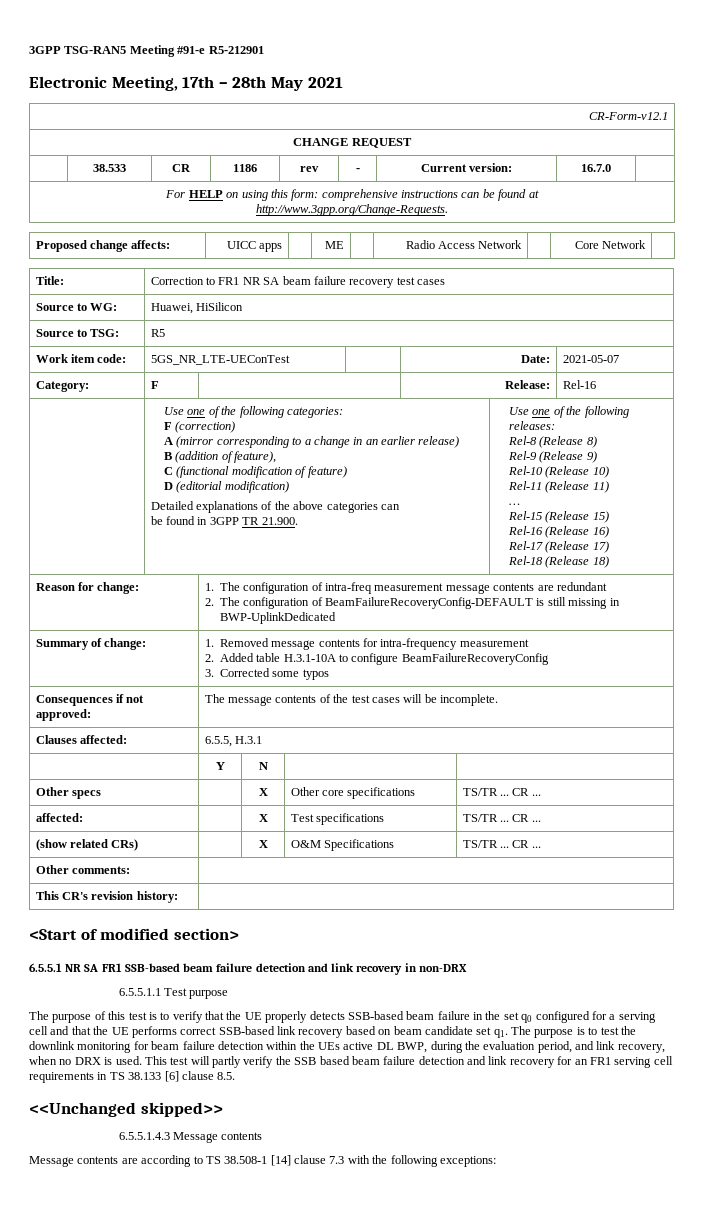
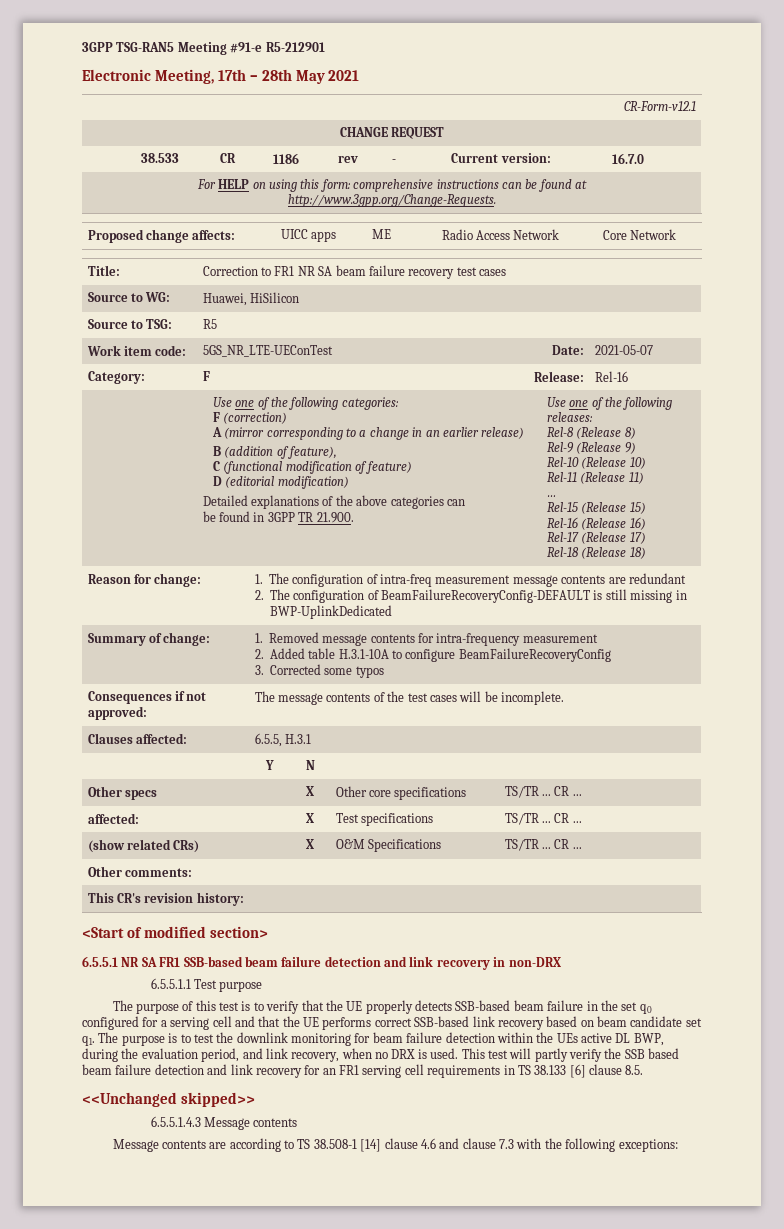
(326, 1159) none -> [420,1138,496,1149] 4.6 and clause

